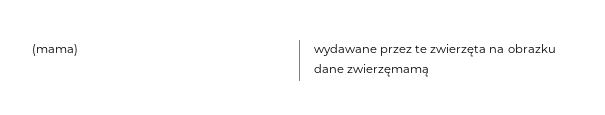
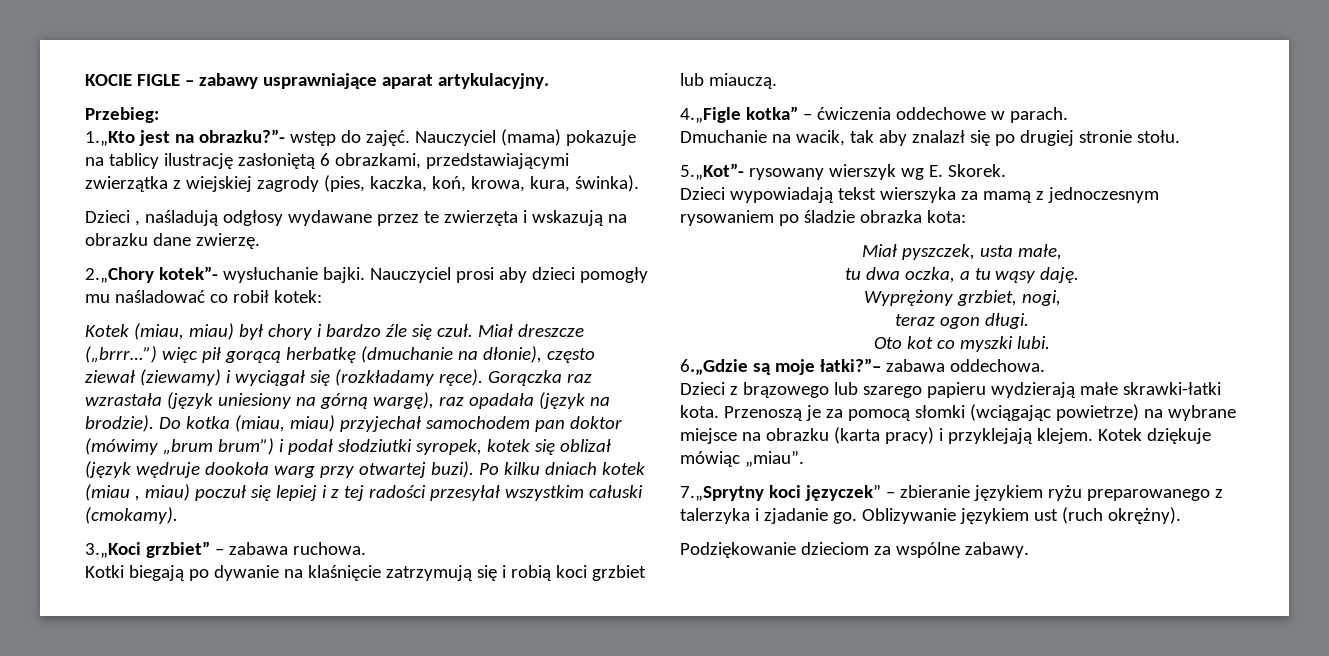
[32,44,78,56] (mama) // -> [85,73,549,89] [85,107,159,123] [85,129,636,146] [85,153,569,169] [85,175,639,192] [85,210,283,226] KOCIE FIGLE – zabawy usprawniające aparat artykulacyjny. // Przebieg: // 1.„Kto jest na obrazku?”- wstęp do zajęć. Nauczyciel (mama) pokazuje na tablicy ilustrację zasłoniętą 6 obrazkami, przedstawiającymi zwierzątka z wiejskiej zagrody (pies, kaczka, koń, krowa, kura, świnka). // Dzieci , naśladują odgłosy
(487, 50) none -> [522,210,603,226] i wskazują
[347,64,430,77] zwierzęmamą -> [195,233,260,249] [85,266,648,283] [85,290,322,303] [85,323,584,340] [85,346,595,363] [85,369,592,386] [85,392,610,409] [85,415,622,432] [85,438,611,455] [85,461,645,478] [85,484,643,501] [85,507,178,524] [85,541,366,558] [85,565,646,581] [680,73,777,89] [680,106,1068,123] [680,130,1180,146] [680,163,1006,180] [680,187,1159,203] [680,210,966,226] [862,244,1062,260] [844,267,1080,283] [863,290,1061,306] [895,313,1029,329] [874,336,1050,352] [680,358,1045,375] [680,382,1221,398] [680,404,1236,421] [680,427,1211,444] [680,450,804,467] [680,484,1223,501] [680,507,1181,524] [680,542,1029,558] zwierzę. // 2.„Chory kotek”- wysłuchanie bajki. Nauczyciel prosi aby dzieci pomogły mu naśladować co robił kotek: // Kotek (miau, miau) był chory i bardzo źle się czuł. Miał dreszcze („brrr…”) więc pił gorącą herbatkę (dmuchanie na dłonie), często ziewał (ziewamy) i wyciągał się (rozkładamy ręce). Gorączka raz wzrastała (język uniesiony na górną wargę), raz opadała (język na brodzie). Do kotka (miau, miau) przyjechał samochodem pan doktor (mówimy „brum brum”) i podał słodziutki syropek, kotek się oblizał (język wędruje dookoła warg przy otwartej buzi). Po kilku dniach kotek (miau , miau) poczuł się lepiej i z tej radości przesyłał wszystkim całuski (cmokamy). // 3.„Koci grzbiet” – zabawa ruchowa. // Kotki biegają po dywanie na klaśnięcie zatrzymują się i robią koci grzbiet lub miauczą. // 4.„Figle kotka” – ćwiczenia oddechowe w parach. // Dmuchanie na wacik, tak aby znalazł się po drugiej stronie stołu. // 5.„Kot”- rysowany wierszyk wg E. Skorek. // Dzieci wypowiadają tekst wierszyka za mamą z jednoczesnym rysowaniem po śladzie obrazka kota: // Miał pyszczek, usta małe, // tu dwa oczka, a tu wąsy daję. // Wyprężony grzbiet, nogi, // teraz ogon długi. // Oto kot co myszki lubi. // 6.„Gdzie są moje łatki?”– zabawa oddechowa. // Dzieci z brązowego lub szarego papieru wydzierają małe skrawki-łatki kota. Przenoszą je za pomocą słomki (wciągając powietrze) na wybrane miejsce na obrazku (karta pracy) i przyklejają klejem. Kotek dziękuje mówiąc „miau”. // 7.„Sprytny koci języczek” – zbieranie językiem ryżu preparowanego z talerzyka i zjadanie go. Oblizywanie językiem ust (ruch okrężny). // Podziękowanie dzieciom za wspólne zabawy.

